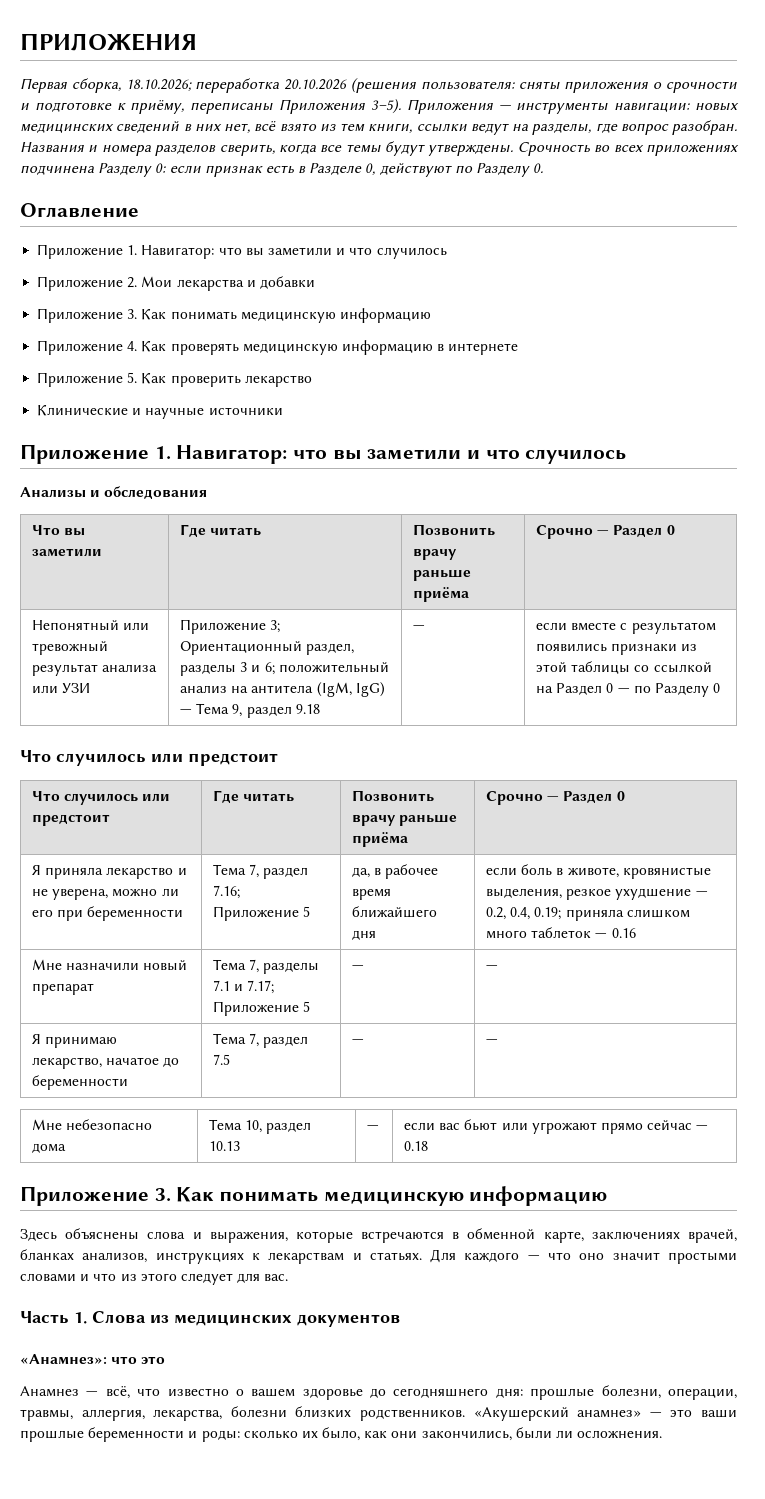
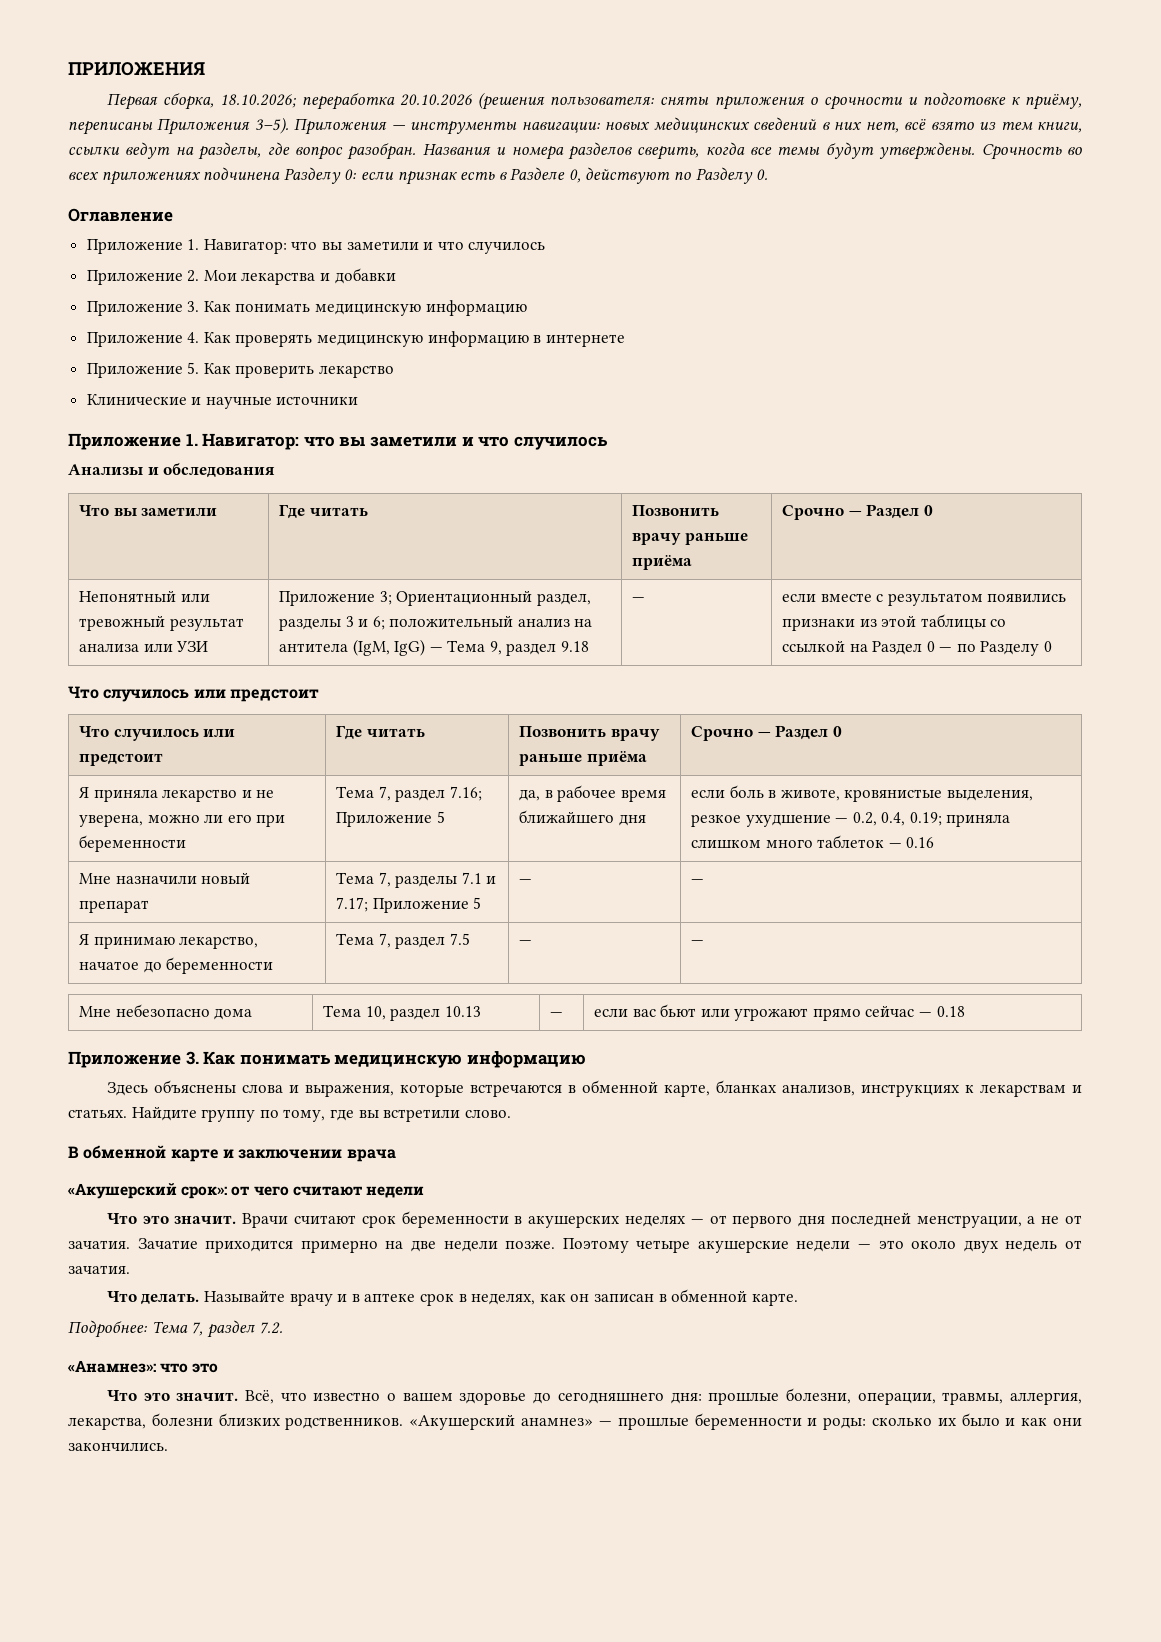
[591,1229,737,1243] заключениях врачей, -> (710, 1090) none
[430,1249,737,1264] [20,1273,289,1285] [20,1311,401,1327] Для каждого — что оно значит простыми словами и что из этого следует для вас. // Часть 1. Слова из медицинских документов -> [131,1106,511,1122] [68,1145,396,1162] [68,1183,424,1199] [106,1211,1082,1228] [68,1238,1082,1253] [68,1265,130,1274] [106,1289,798,1306] [68,1320,284,1338] Найдите группу по тому, где вы встретили слово. // В обменной карте и заключении врача // «Акушерский срок»: от чего считают недели // Что это значит. Врачи считают срок беременности в акушерских неделях — от первого дня последней менструации, а не от зачатия. Зачатие приходится примерно на две недели позже. Поэтому четыре акушерские недели — это около двух недель от зачатия. // Что делать. Называйте врачу и в аптеке срок в неделях, как он записан в обменной карте. // Подробнее: Тема 7, раздел 7.2.
[20,1386,130,1399] Анамнез — всё, -> [106,1390,274,1404] Что это значит. Всё,
[670,1409,738,1418] это ваши -> (612, 1423) none
[322,1427,663,1441] было, как они закончились, были ли осложнения. -> [961,1413,1082,1426] [68,1442,168,1451] было и как они закончились.

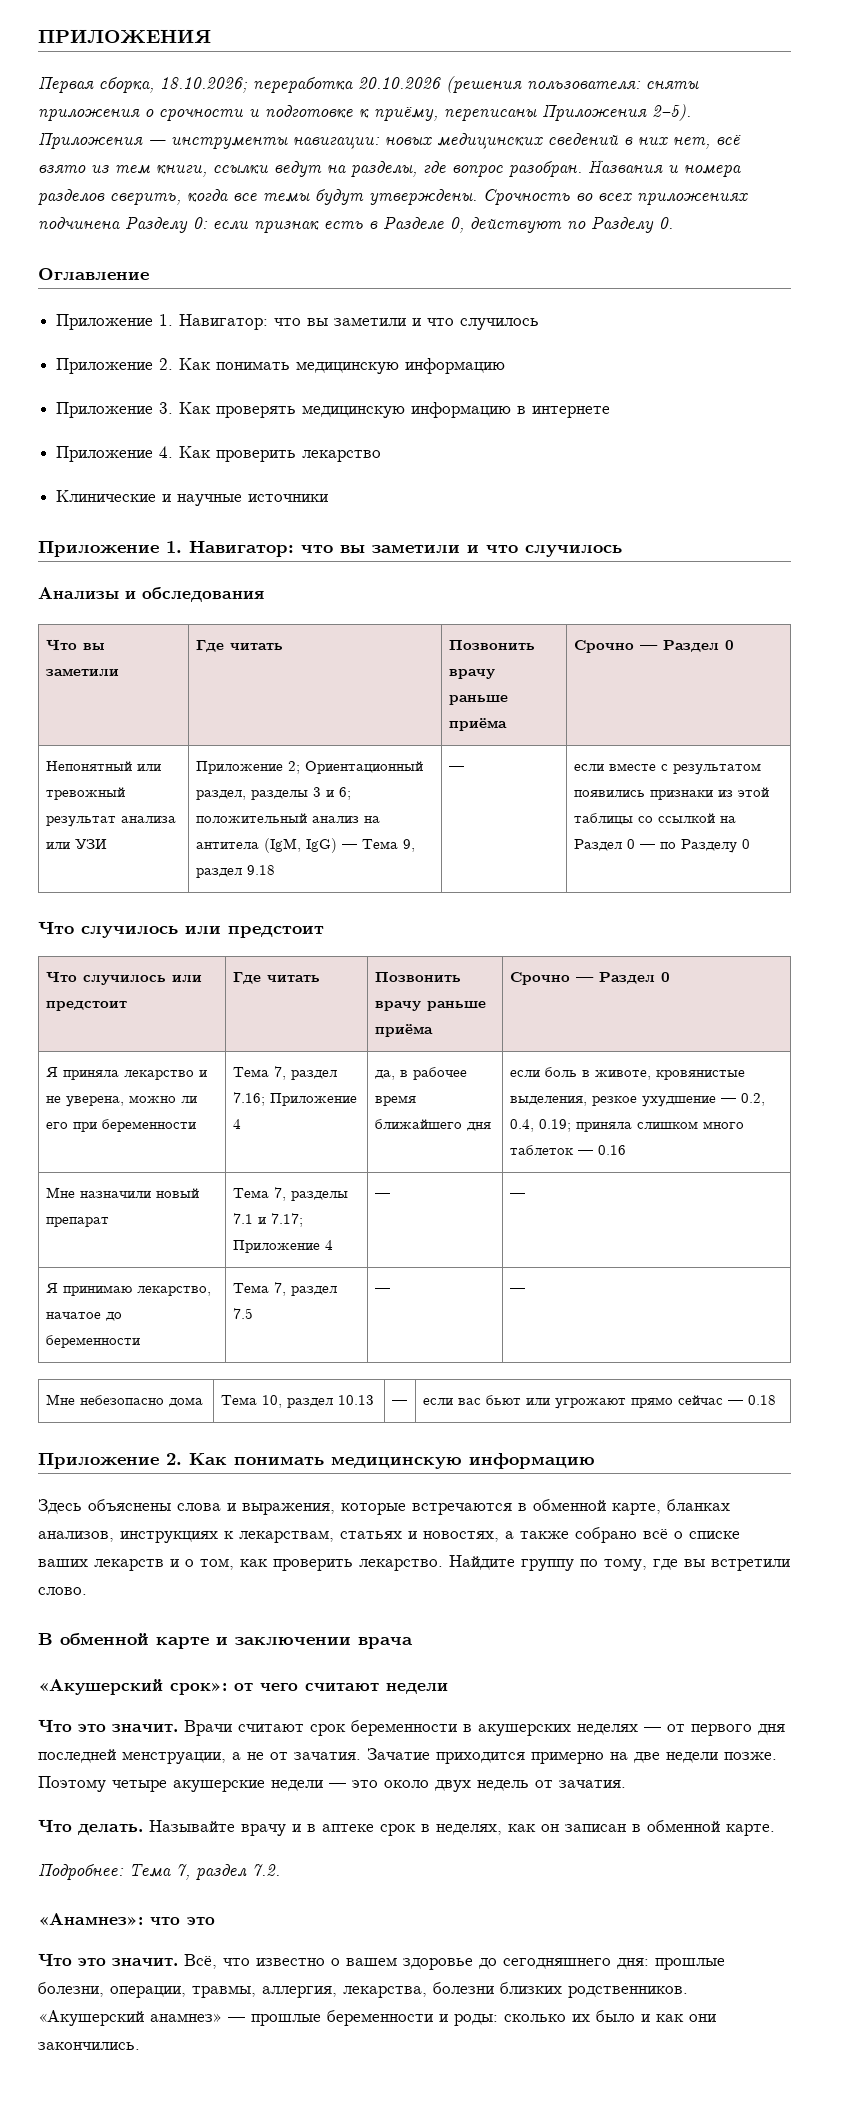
[254,117,289,134] 3–5). -> [652,104,691,121] 2–5).
[203,268,396,285] [86,301,200,316] Мои лекарства и добавки // Приложение 3. -> (174, 364) none
[187,332,200,343] 4. -> [159,402,174,414] 3.
[187,362,200,374] 5. -> [159,446,174,458] 4.
[379,591,392,605] 3; -> [287,761,300,774] 2;
[436,811,445,823] 5 -> [232,1119,241,1129] 4
[473,897,482,909] 5 -> [324,1240,333,1250] 4
[185,1051,199,1065] 3. -> [166,1453,182,1465] 2.
[979,1084,1082,1097] [68,1109,127,1118] лекарствам и статьях. -> [239,1527,740,1543] [38,1558,443,1571] лекарствам, статьях и новостях, а также собрано всё о списке ваших лекарств и о том, как проверить лекарство.

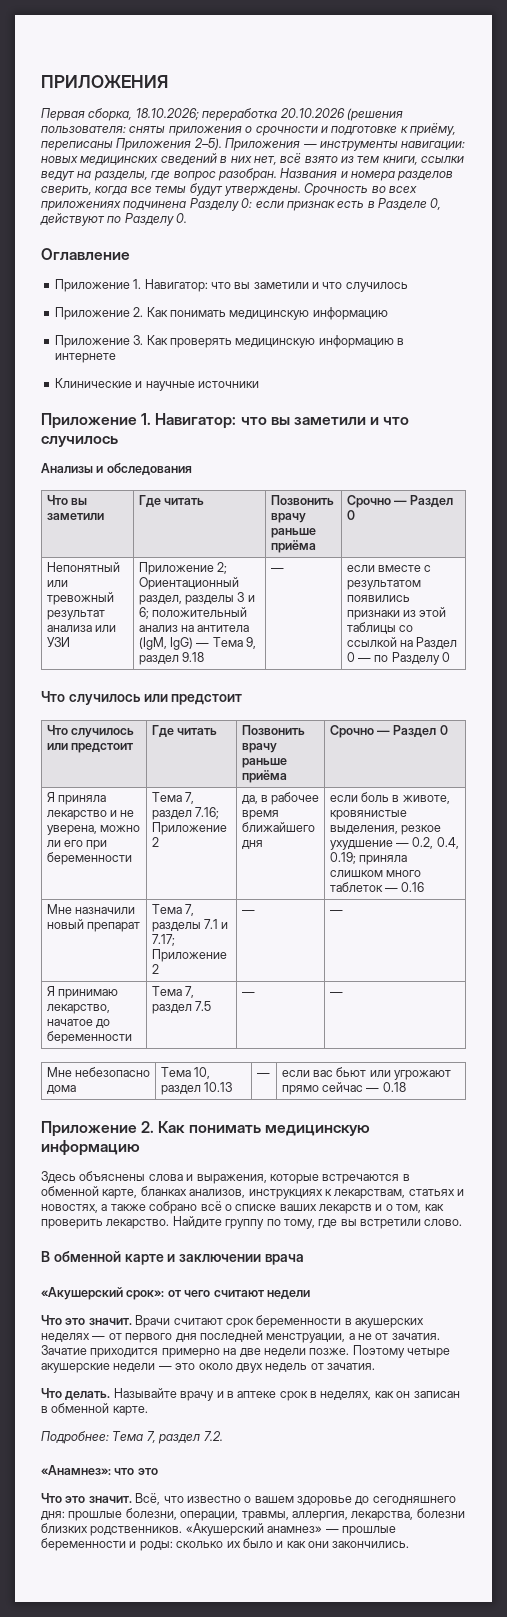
[56,446,382,462] // Приложение 4. Как проверить лекарство -> (116, 358) none
[232,1119,241,1129] 4 -> [151,837,159,847] 2
[324,1240,333,1250] 4 -> [151,964,159,974] 2

